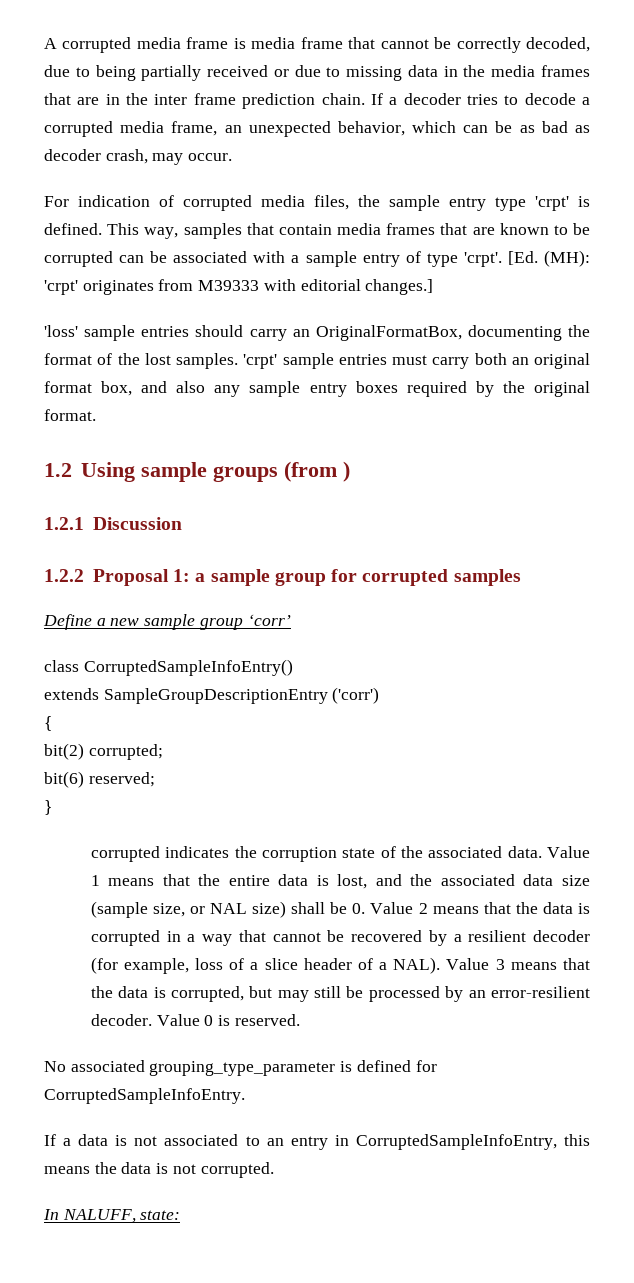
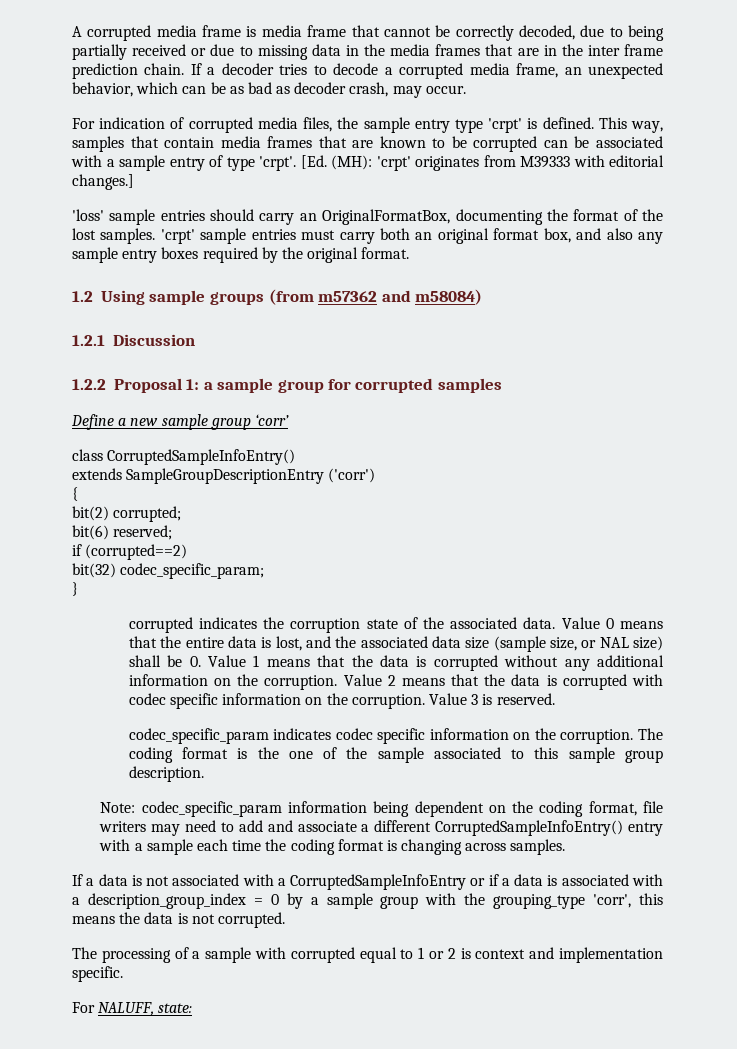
[342,461,350,482] ) -> [318,289,483,305] m57362 and m58084)
(155, 779) none -> [72,544,188,560] [72,563,265,579] // if (corrupted==2) // bit(32) codec_specific_param;
[90,875,100,886] 1 -> [605,618,614,629] 0
(414, 908) none -> [253,655,664,671] [128,674,382,690] 1 means that the data is corrupted without any additional information on the corruption. Value
[166,930,590,946] [90,957,590,974] [90,986,590,1002] [90,1014,300,1026] [44,1060,437,1076] [44,1088,245,1104] in a way that cannot be recovered by a resilient decoder (for example, loss of a slice header of a NAL). Value 3 means that the data is corrupted, but may still be processed by an error-resilient decoder. Value 0 is reserved. // No associated grouping_type_parameter is defined for CorruptedSampleInfoEntry. -> [631,674,663,686] [128,693,555,709] [128,728,663,744] [128,747,663,763] [128,766,204,782] [100,801,663,817] [99,820,663,836] [99,839,566,855] with codec specific information on the corruption. Value 3 is reserved. // codec_specific_param indicates codec specific information on the corruption. The coding format is the one of the sample associated to this sample group description. // Note: codec_specific_param information being dependent on the coding format, file writers may need to add and associate a different CorruptedSampleInfoEntry() entry with a sample each time the coding format is changing across samples.
[245,1134,557,1150] to an entry in CorruptedSampleInfoEntry, -> [242,874,663,890] [72,893,632,909] with a CorruptedSampleInfoEntry or if a data is associated with a description_group_index = 0 by a sample group with the grouping_type 'corr',
[43,1209,59,1220] In -> [72,947,664,963] [72,966,123,982] [72,1002,95,1013] The processing of a sample with corrupted equal to 1 or 2 is context and implementation specific. // For

